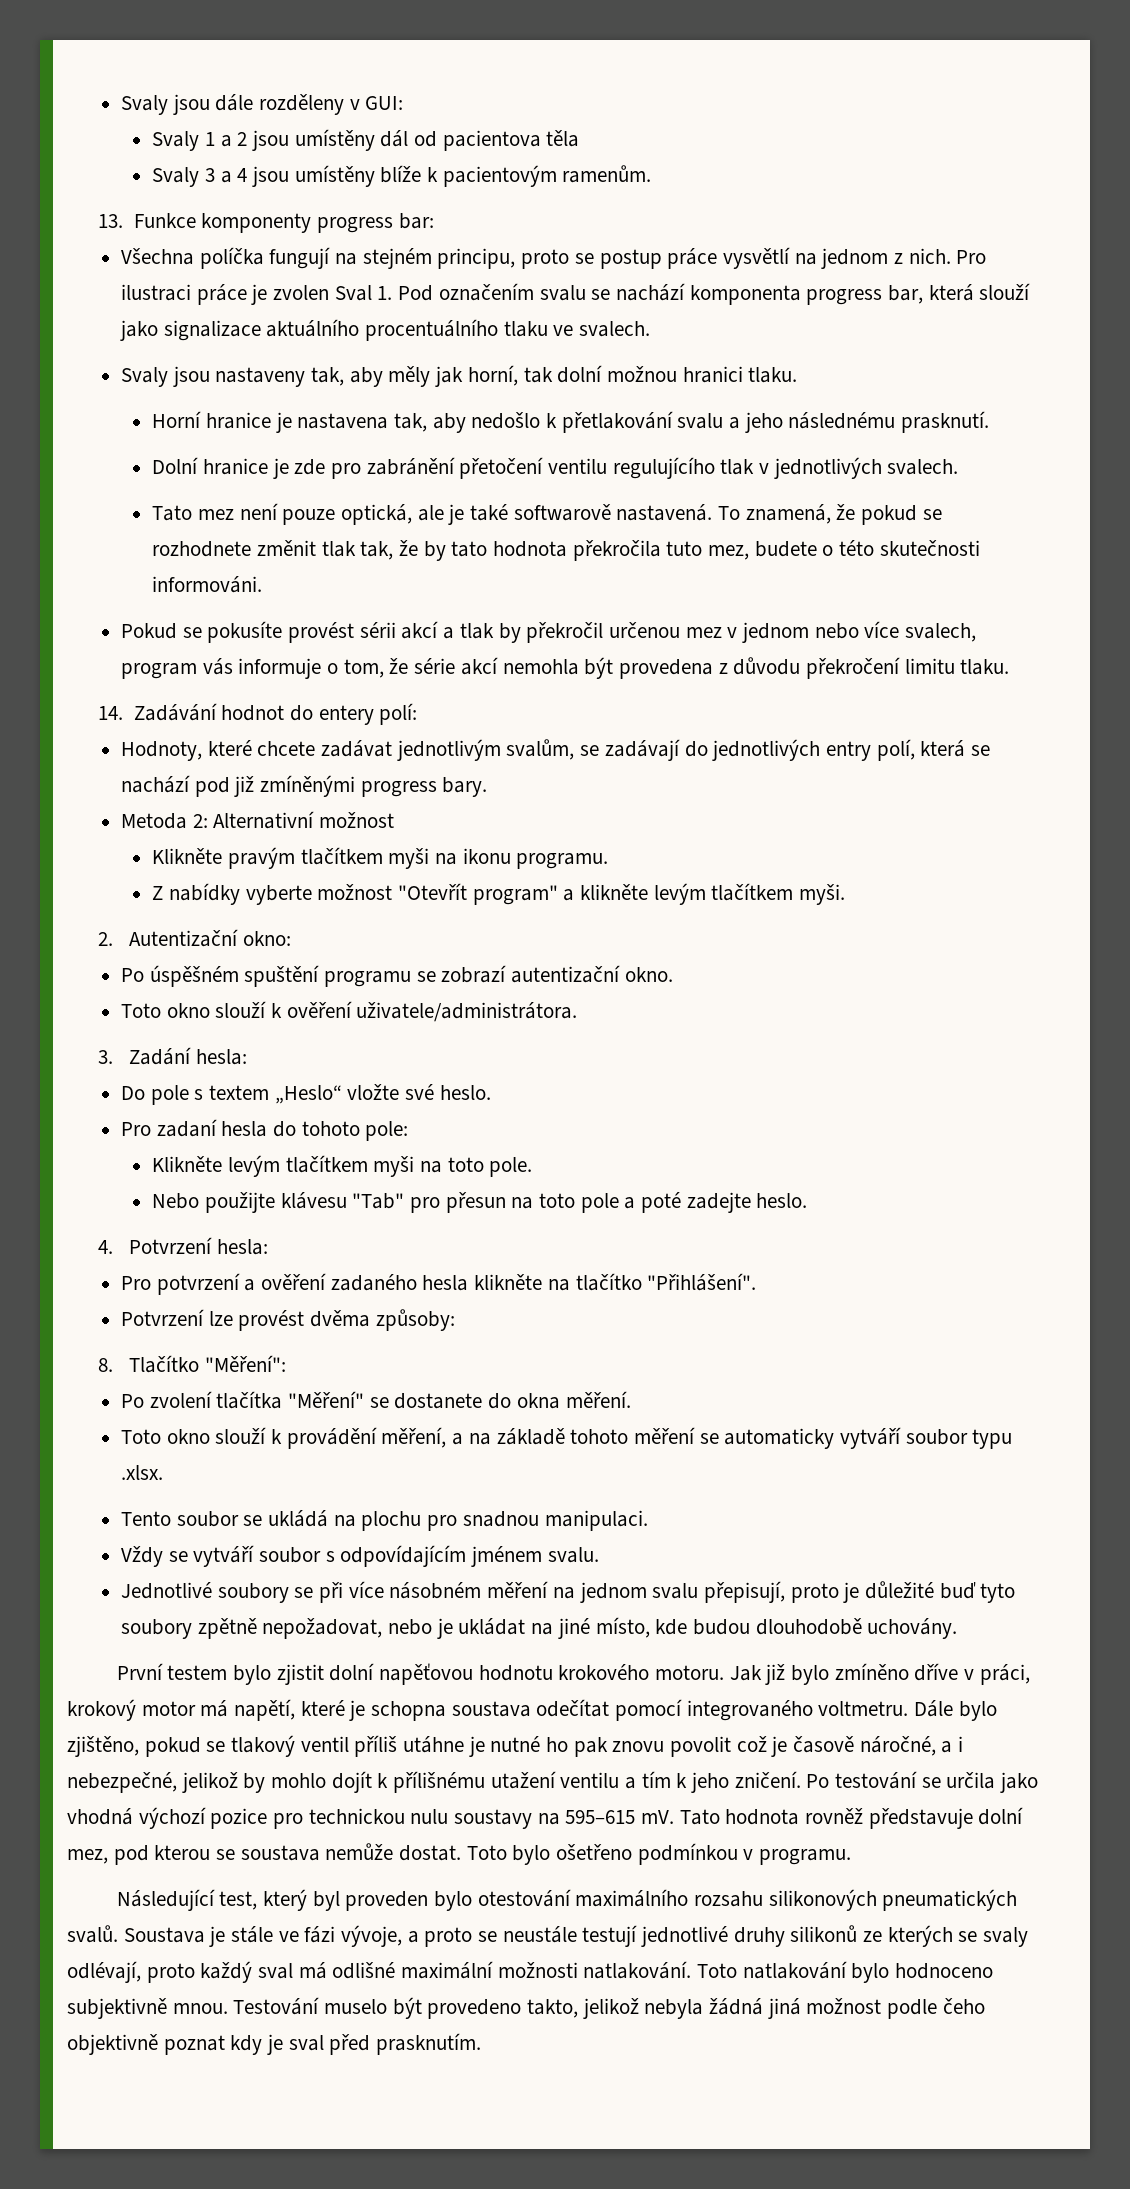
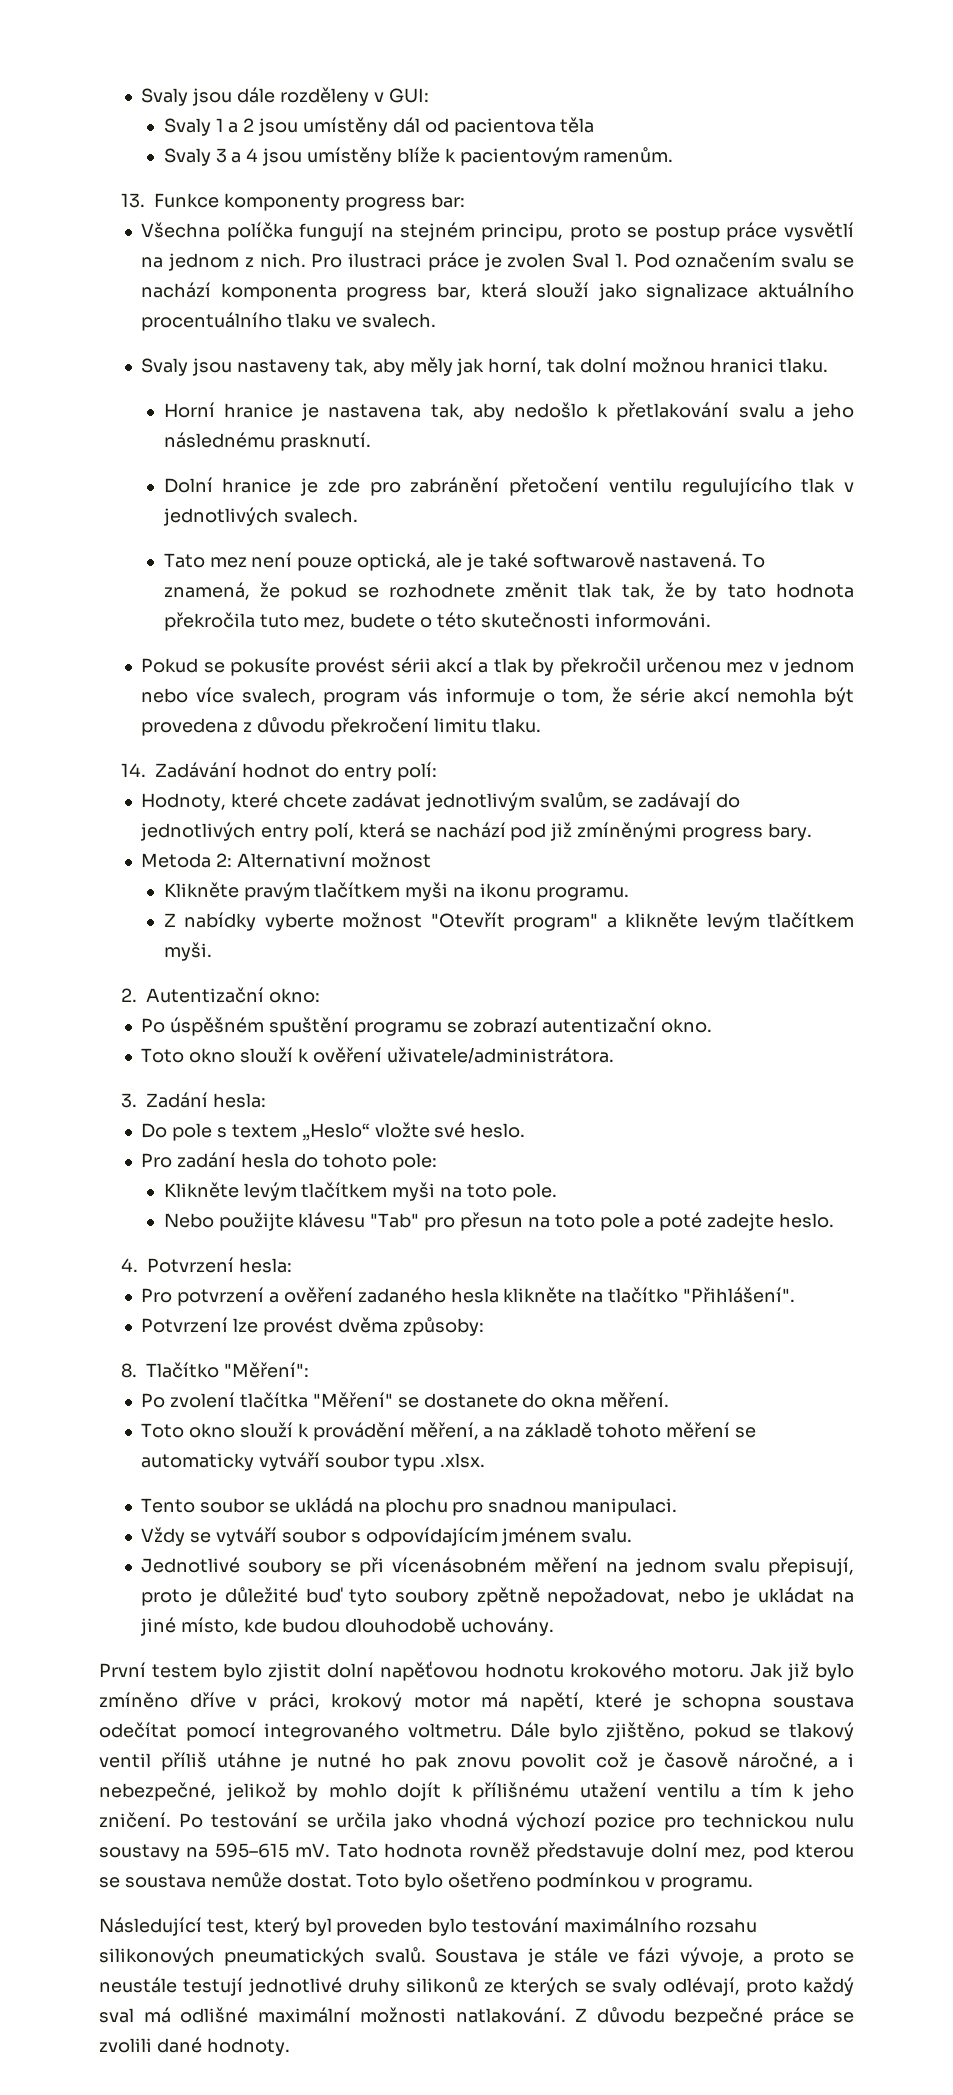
[318,705,374,725] entery -> [344,764,393,781] entry
[156,1119,217,1137] zadaní -> [177,1152,237,1168] zadání
[348,1581,482,1599] více násobném -> [392,1557,527,1573] vícenásobném
[477,1889,571,1907] otestování -> [472,1917,560,1933] testování
[697,1961,994,1983] [67,1997,985,2019] [67,2033,482,2055] Toto natlakování bylo hodnoceno subjektivně mnou. Testování muselo být provedeno takto, jelikož nebyla žádná jiná možnost podle čeho objektivně poznat kdy je sval před prasknutím. -> [575,2007,854,2026] [99,2037,290,2056] Z důvodu bezpečné práce se zvolili dané hodnoty.

